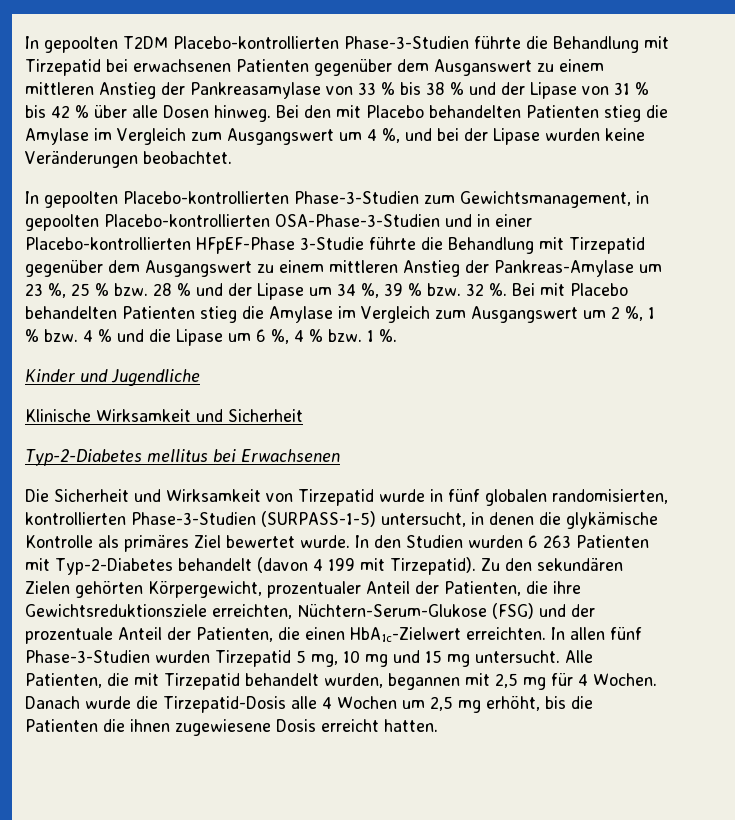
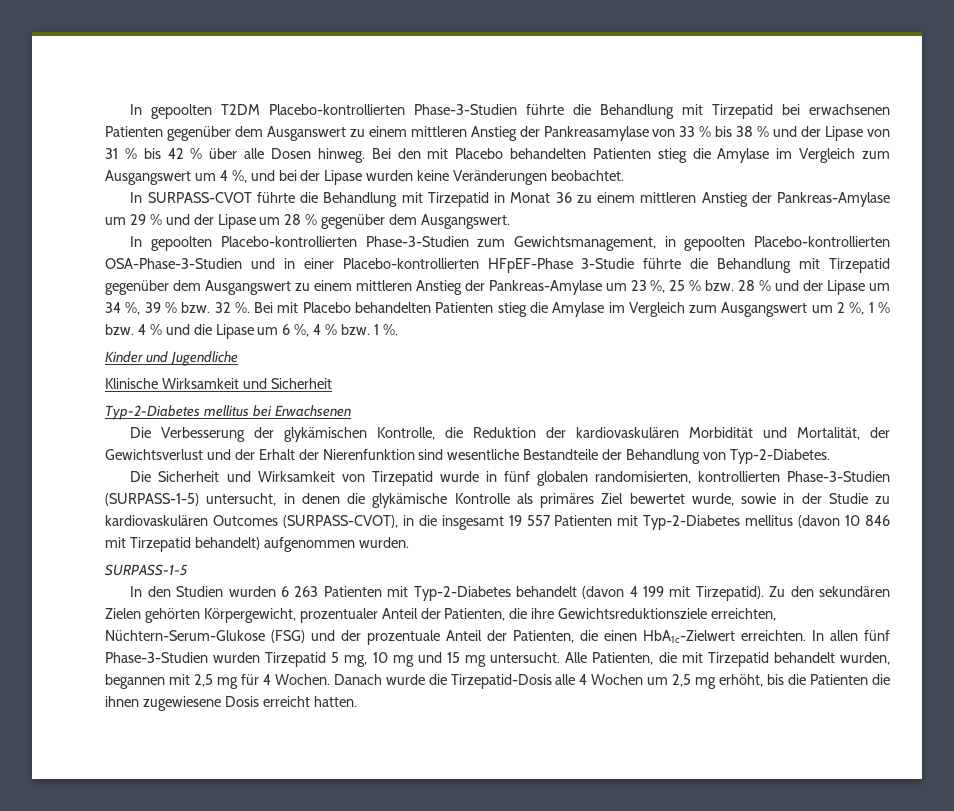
(232, 157) none -> [130,192,890,207] [105,214,511,229] // In SURPASS-CVOT führte die Behandlung mit Tirzepatid in Monat 36 zu einem mittleren Anstieg der Pankreas-Amylase um 29 % und der Lipase um 28 % gegenüber dem Ausgangswert.
(340, 455) none -> [130,427,890,442] [105,449,830,464] // Die Verbesserung der glykämischen Kontrolle, die Reduktion der kardiovaskulären Morbidität und Mortalität, der Gewichtsverlust und der Erhalt der Nierenfunktion sind wesentliche Bestandteile der Behandlung von Typ-2-Diabetes.
[300,535,350,548] wurde. -> [691,493,890,506] [105,515,890,530] [105,537,409,552] [105,564,188,576] wurde, sowie in der Studie zu kardiovaskulären Outcomes (SURPASS-CVOT), in die insgesamt 19 557 Patienten mit Typ-2-Diabetes mellitus (davon 10 846 mit Tirzepatid behandelt) aufgenommen wurden. // SURPASS-1-5 //

